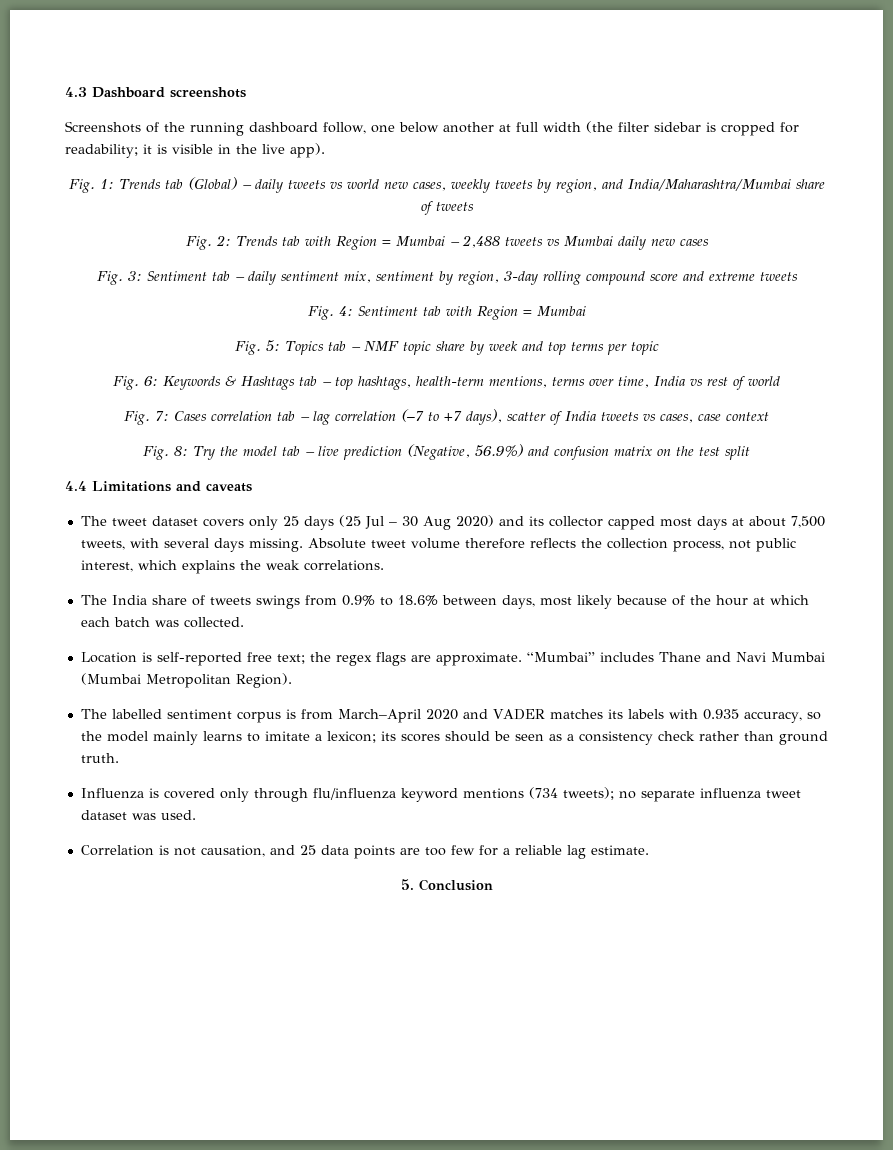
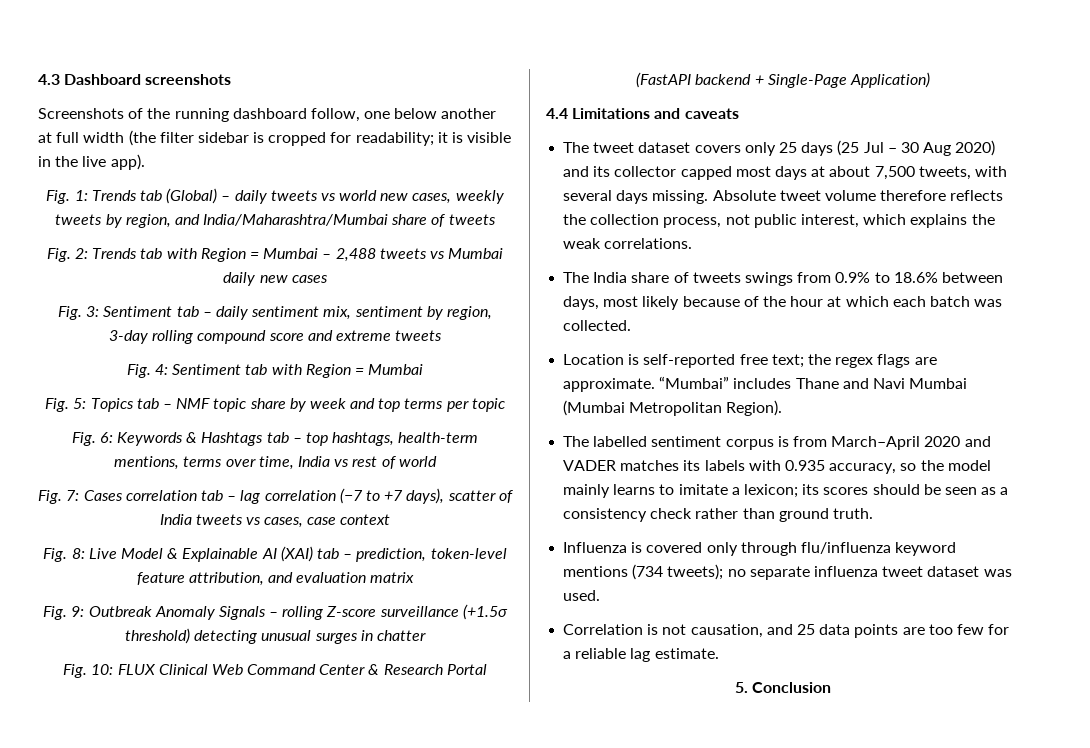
[193,444,750,460] Try the model tab – live prediction (Negative, 56.9%) and confusion matrix on the test split -> [88,546,507,562] [136,572,415,586] [43,604,508,620] [125,628,426,644] [63,664,487,678] [636,72,930,88] Live Model & Explainable AI (XAI) tab – prediction, token-level feature attribution, and evaluation matrix // Fig. 9: Outbreak Anomaly Signals – rolling Z-score surveillance (+1.5σ threshold) detecting unusual surges in chatter // Fig. 10: FLUX Clinical Web Command Center & Research Portal (FastAPI backend + Single-Page Application)

